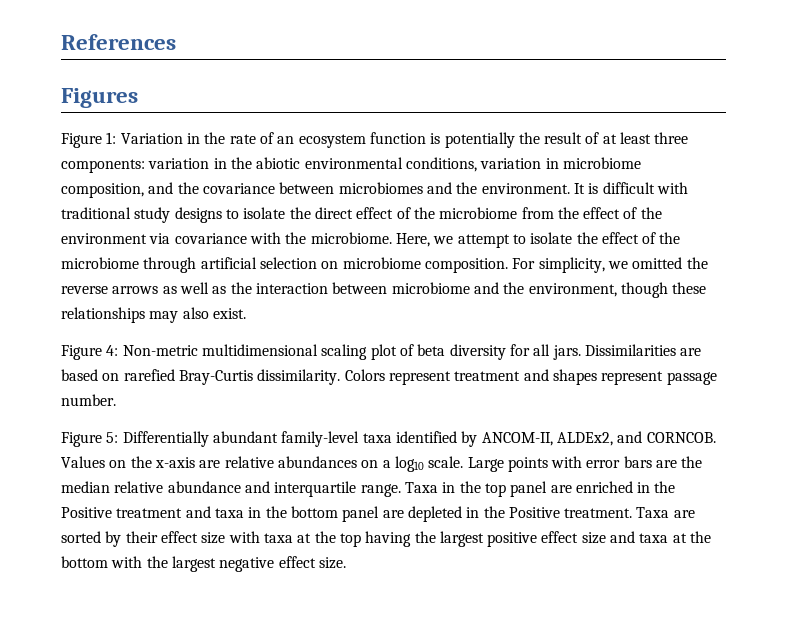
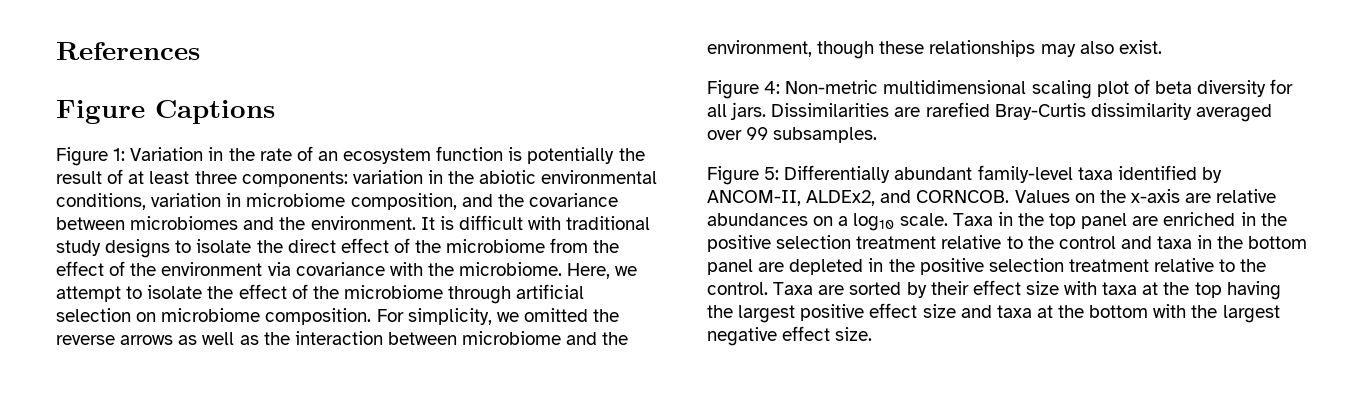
[61,88,138,108] Figures -> [56,100,275,124] Figure Captions
[61,369,717,385] [61,394,116,406] based on rarefied Bray-Curtis dissimilarity. Colors represent treatment and shapes represent passage number. -> [925,102,1272,122] [707,127,878,143] rarefied Bray-Curtis dissimilarity averaged over 99 subsamples.
[467,456,703,472] [61,481,401,497] Large points with error bars are the median relative abundance and interquartile range. -> (948, 219) none
[61,507,183,518] Positive treatment -> [707,235,1116,252] positive selection treatment relative to the control
[508,507,633,518] Positive treatment. -> [919,258,1267,275] [707,282,768,295] positive selection treatment relative to the control.

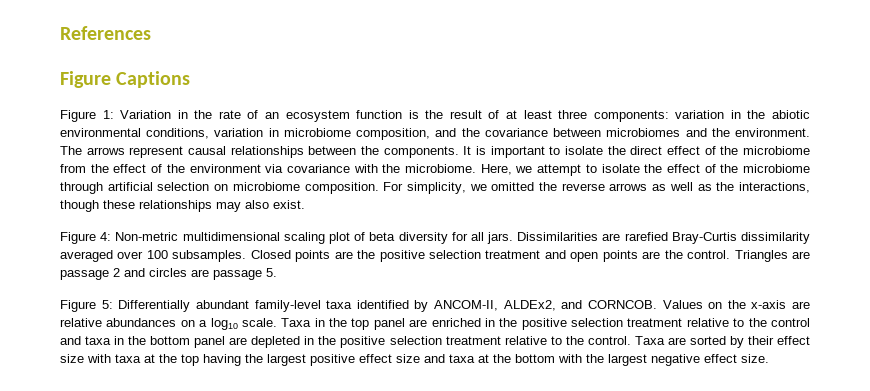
[527,147,615,164] potentially -> (419, 114) none
[420,215,651,230] [56,239,171,258] It is difficult with traditional study designs -> [60,146,545,158] The arrows represent causal relationships between the components. It is important
[294,331,629,345] [707,40,812,57] interaction between microbiome and the environment, -> [739,182,811,193] interactions,
[746,127,769,140] 99 -> [146,250,168,259] 100
(878, 135) none -> [250,250,811,262] [60,268,277,280] Closed points are the positive selection treatment and open points are the control. Triangles are passage 2 and circles are passage 5.

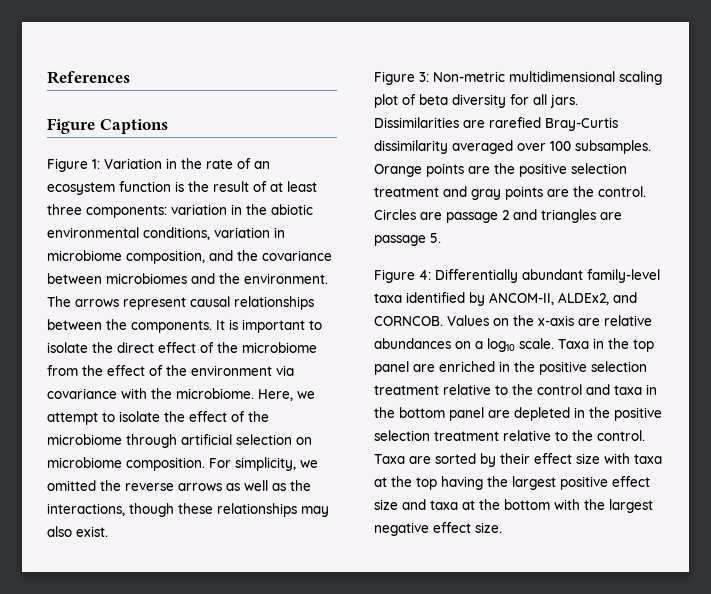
[100,232,112,241] 4: -> [419,72,429,82] 3:
[250,250,291,259] Closed -> [374,164,422,177] Orange
[570,252,599,262] open -> [471,189,501,200] gray
[734,250,788,262] Triangles -> [374,209,416,220] Circles
[149,268,187,277] circles -> [541,209,596,223] triangles
[101,300,113,309] 5: -> [419,270,431,280] 4:

